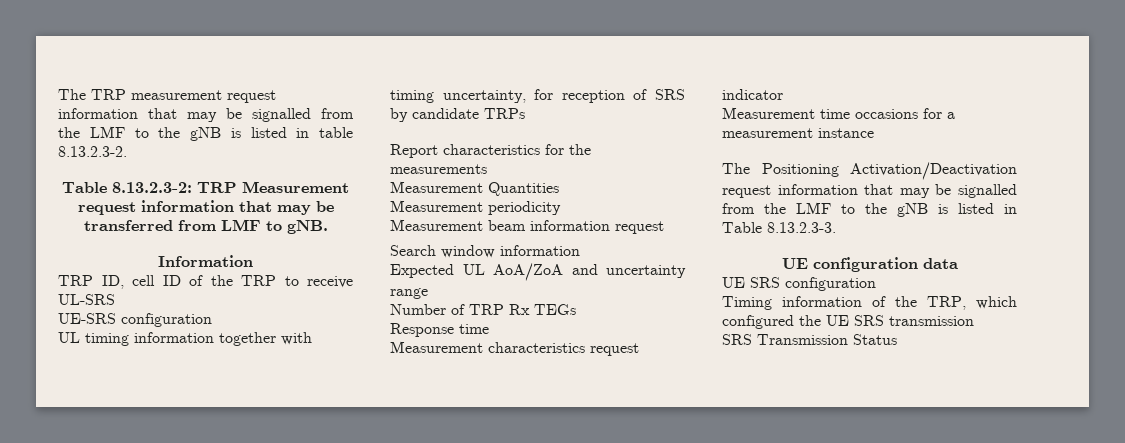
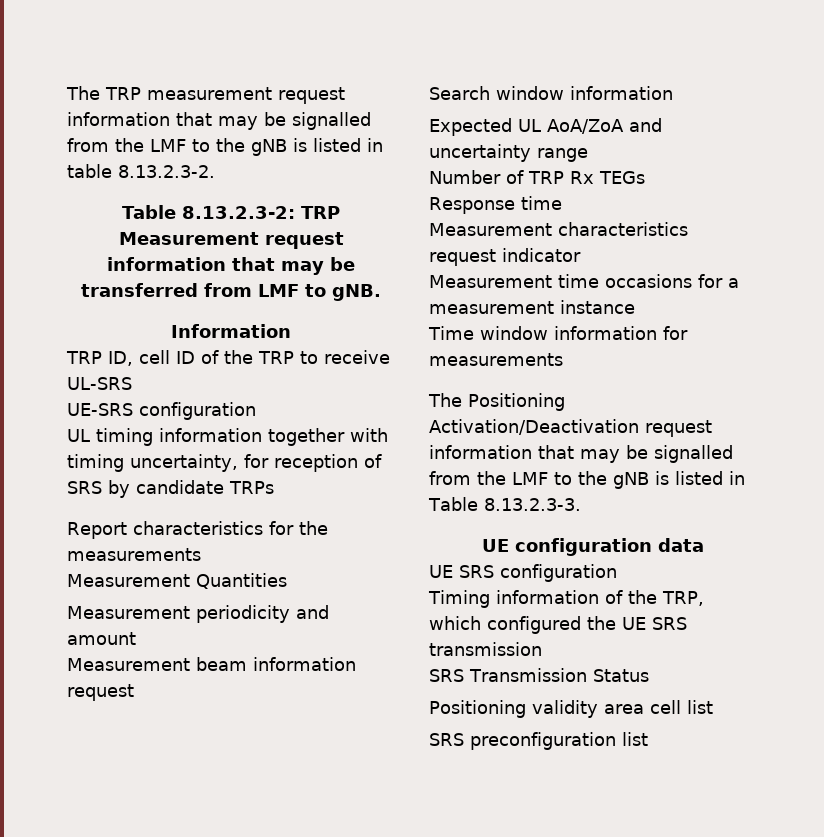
(561, 208) none -> [296,605,329,619] [67,632,136,645] and amount
(874, 133) none -> [428,326,688,340] [429,353,563,366] // Time window information for measurements
(897, 339) none -> [429,700,713,718] [429,732,648,750] // Positioning validity area cell list // SRS preconfiguration list

